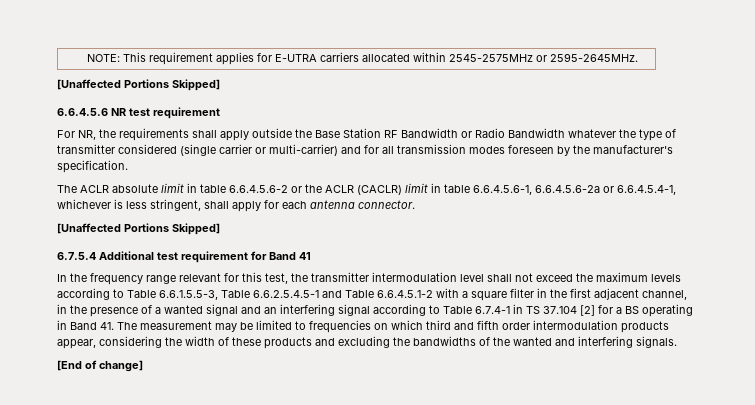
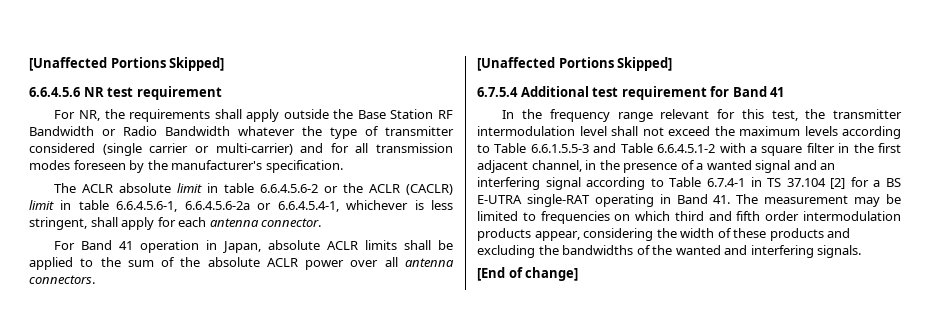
[87,52,639,65] NOTE: This requirement applies for E-UTRA carriers allocated within 2545-2575MHz or 2595-2645MHz. // -> (29, 64) none
(415, 204) none -> [54,240,454,253] [29,257,454,270] [29,275,95,284] // For Band 41 operation in Japan, absolute ACLR limits shall be applied to the sum of the absolute ACLR power over all antenna connectors.
[159,290,319,300] 6.6.1.5.5-3, Table 6.6.2.5.4.5-1 -> [530,144,589,153] 6.6.1.5.5-3
(639, 310) none -> [477,194,590,207] E-UTRA single-RAT

